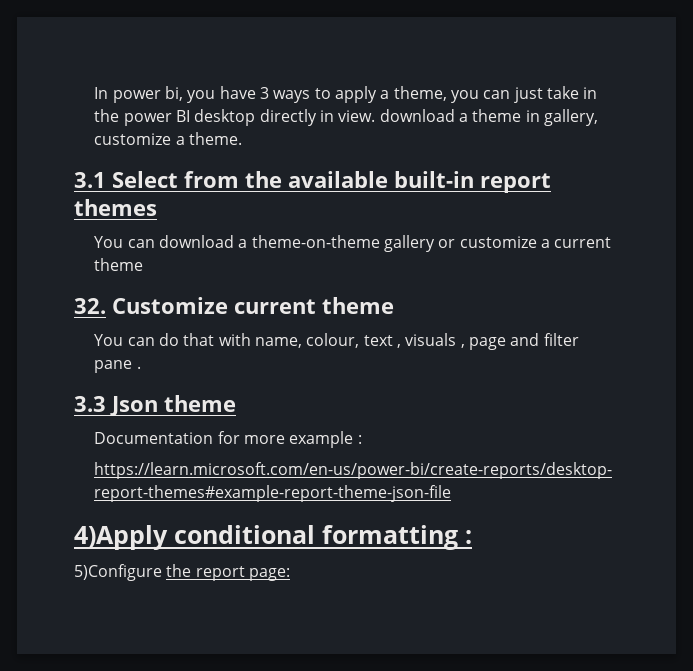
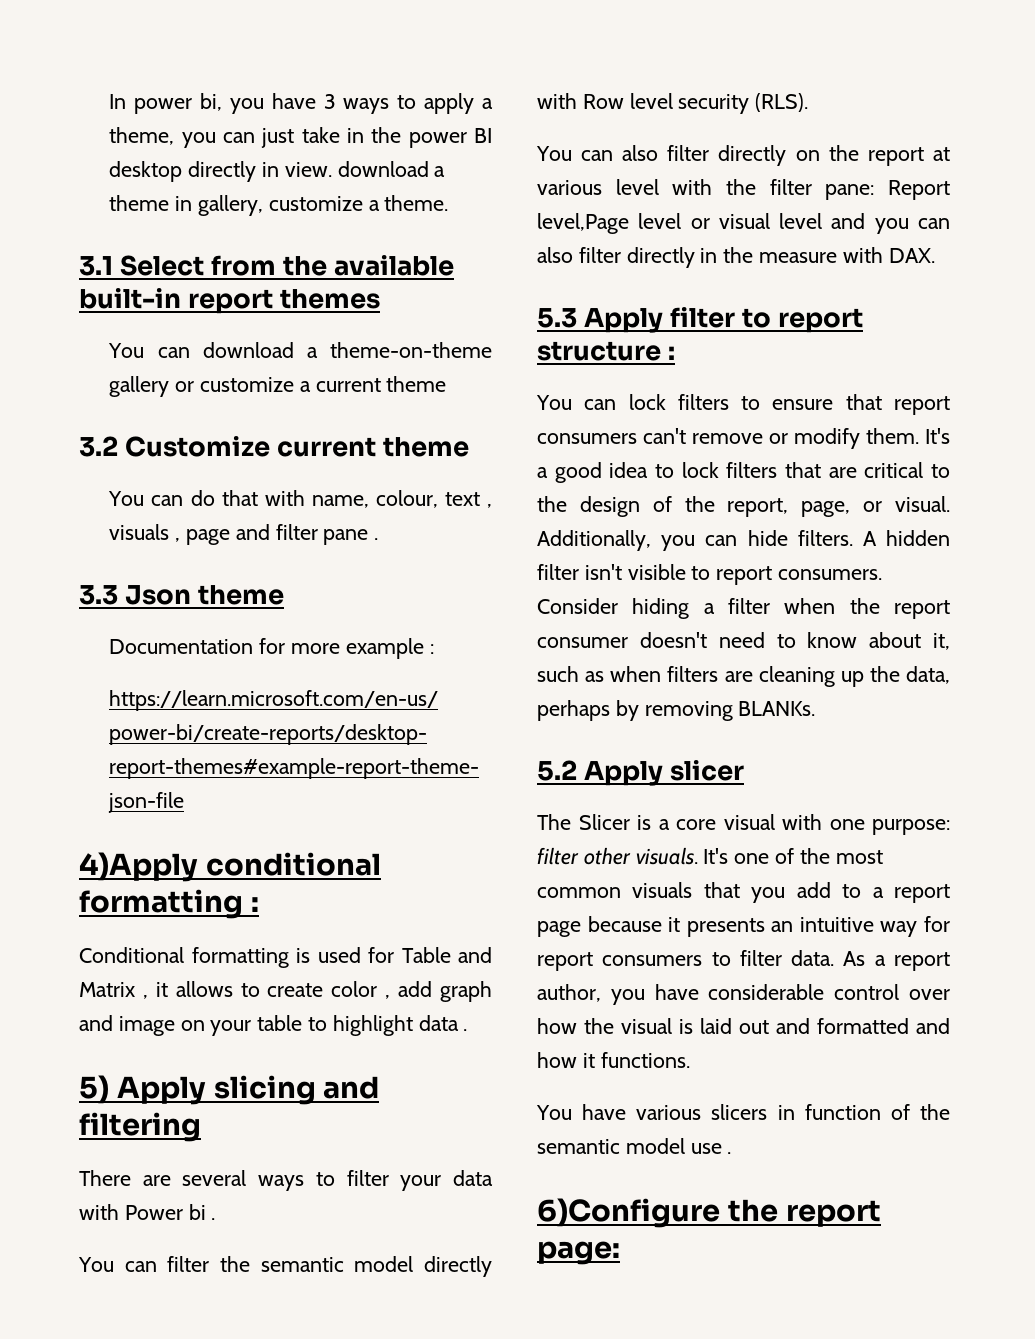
[74,298,106,314] 32. -> [79,436,118,457] 3.2
[74,564,162,581] 5)Configure -> [79,947,493,968] [79,981,493,1002] [79,1015,468,1036] [79,1075,380,1105] [79,1112,201,1142] [79,1170,494,1191] [79,1204,216,1220] [78,1256,492,1277] [537,93,809,114] [536,145,950,166] [537,179,950,200] [537,213,950,234] [537,247,935,268] [537,307,864,333] [537,341,676,361] [536,394,950,415] [537,428,950,449] [537,462,950,483] [537,496,950,517] [537,530,950,551] [537,564,883,585] [537,598,950,619] [537,632,950,650] [537,666,950,687] [537,700,816,721] [537,760,745,786] [537,814,950,835] [537,847,883,865] [537,882,951,903] [537,916,950,937] [537,950,950,971] [537,984,950,1005] [537,1018,950,1034] [537,1052,690,1068] [536,1104,950,1120] [537,1138,732,1154] [537,1198,720,1228] Conditional formatting is used for Table and Matrix , it allows to create color , add graph and image on your table to highlight data . // 5) Apply slicing and filtering // There are several ways to filter your data with Power bi . // You can filter the semantic model directly with Row level security (RLS). // You can also filter directly on the report at various level with the filter pane: Report level,Page level or visual level and you can also filter directly in the measure with DAX. // 5.3 Apply filter to report structure : // You can lock filters to ensure that report consumers can't remove or modify them. It's a good idea to lock filters that are critical to the design of the report, page, or visual. Additionally, you can hide filters. A hidden filter isn't visible to report consumers. Consider hiding a filter when the report consumer doesn't need to know about it, such as when filters are cleaning up the data, perhaps by removing BLANKs. // 5.2 Apply slicer // The Slicer is a core visual with one purpose: filter other visuals. It's one of the most common visuals that you add to a report page because it presents an intuitive way for report consumers to filter data. As a report author, you have considerable control over how the visual is laid out and formatted and how it functions. // You have various slicers in function of the semantic model use . // 6)Configure

